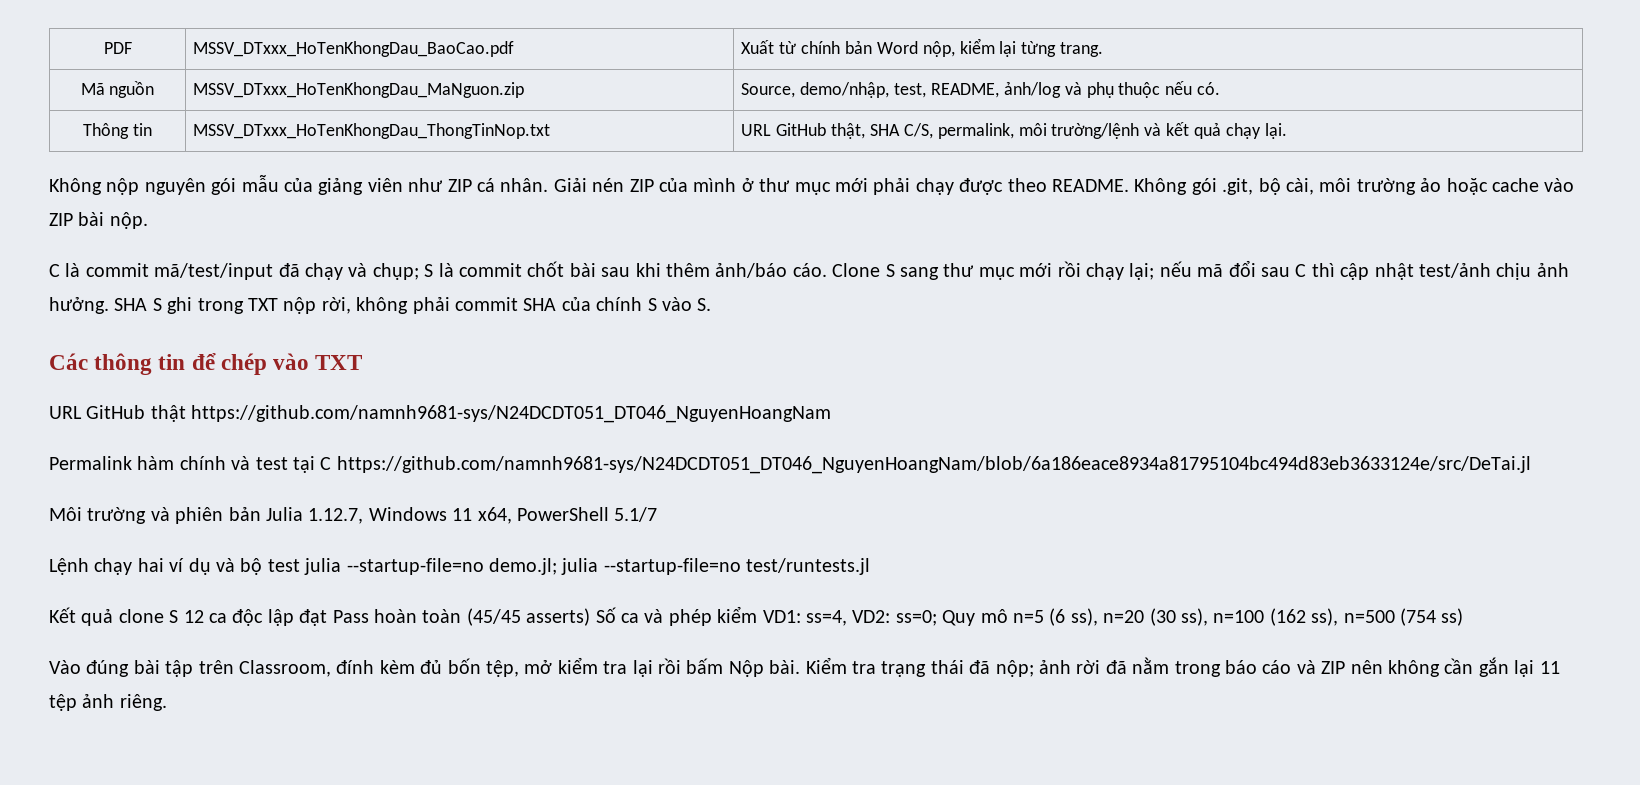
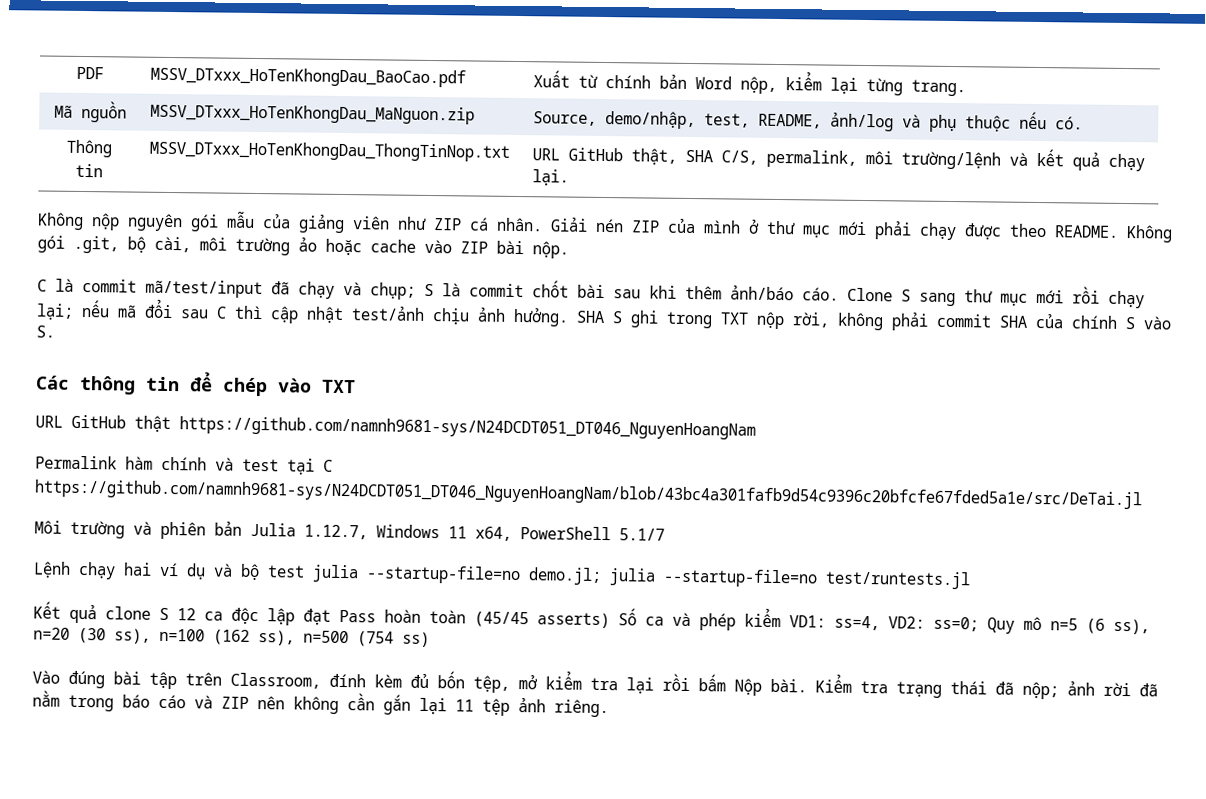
[336,456,1531,474] https://github.com/namnh9681-sys/N24DCDT051_DT046_NguyenHoangNam/blob/6a186eace8934a81795104bc494d83eb3633124e/src/DeTai.jl -> [34,479,1142,510] https://github.com/namnh9681-sys/N24DCDT051_DT046_NguyenHoangNam/blob/43bc4a301fafb9d54c9396c20bfcfe67fded5a1e/src/DeTai.jl

